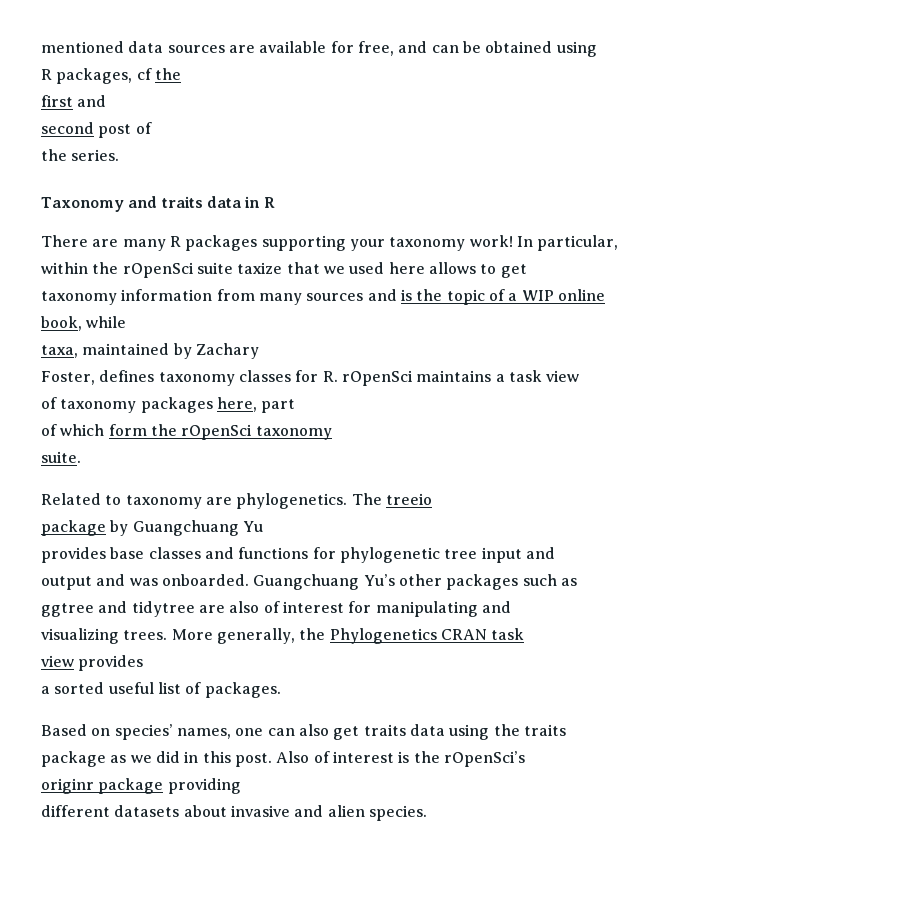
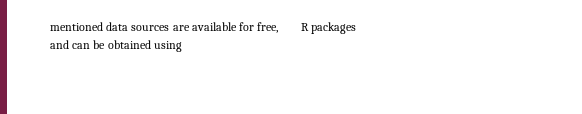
[56,68,181,84] [41,95,107,107] [41,122,152,138] [41,149,120,161] [41,196,275,212] [41,235,619,251] [41,262,527,278] [41,289,605,305] [41,316,127,331] [41,343,259,359] [41,370,580,386] [41,397,296,413] [41,424,332,440] [41,451,81,463] [41,493,432,509] [41,520,263,536] [41,547,555,563] [41,574,577,590] [41,601,511,617] [41,628,525,644] [41,655,144,671] [41,682,281,698] [41,724,566,740] [41,751,525,767] [41,778,241,794] [41,805,427,821] packages, cf the // first and // second post of // the series. // Taxonomy and traits data in R // There are many R packages supporting your taxonomy work! In particular, // within the rOpenSci suite taxize that we used here allows to get // taxonomy information from many sources and is the topic of a WIP online // book, while // taxa, maintained by Zachary // Foster, defines taxonomy classes for R. rOpenSci maintains a task view // of taxonomy packages here, part // of which form the rOpenSci taxonomy // suite. // Related to taxonomy are phylogenetics. The treeio // package by Guangchuang Yu // provides base classes and functions for phylogenetic tree input and // output and was onboarded. Guangchuang Yu’s other packages such as // ggtree and tidytree are also of interest for manipulating and // visualizing trees. More generally, the Phylogenetics CRAN task // view provides // a sorted useful list of packages. // Based on species’ names, one can also get traits data using the traits // package as we did in this post. Also of interest is the rOpenSci’s // originr package providing // different datasets about invasive and alien species. -> [311,22,357,34] packages

